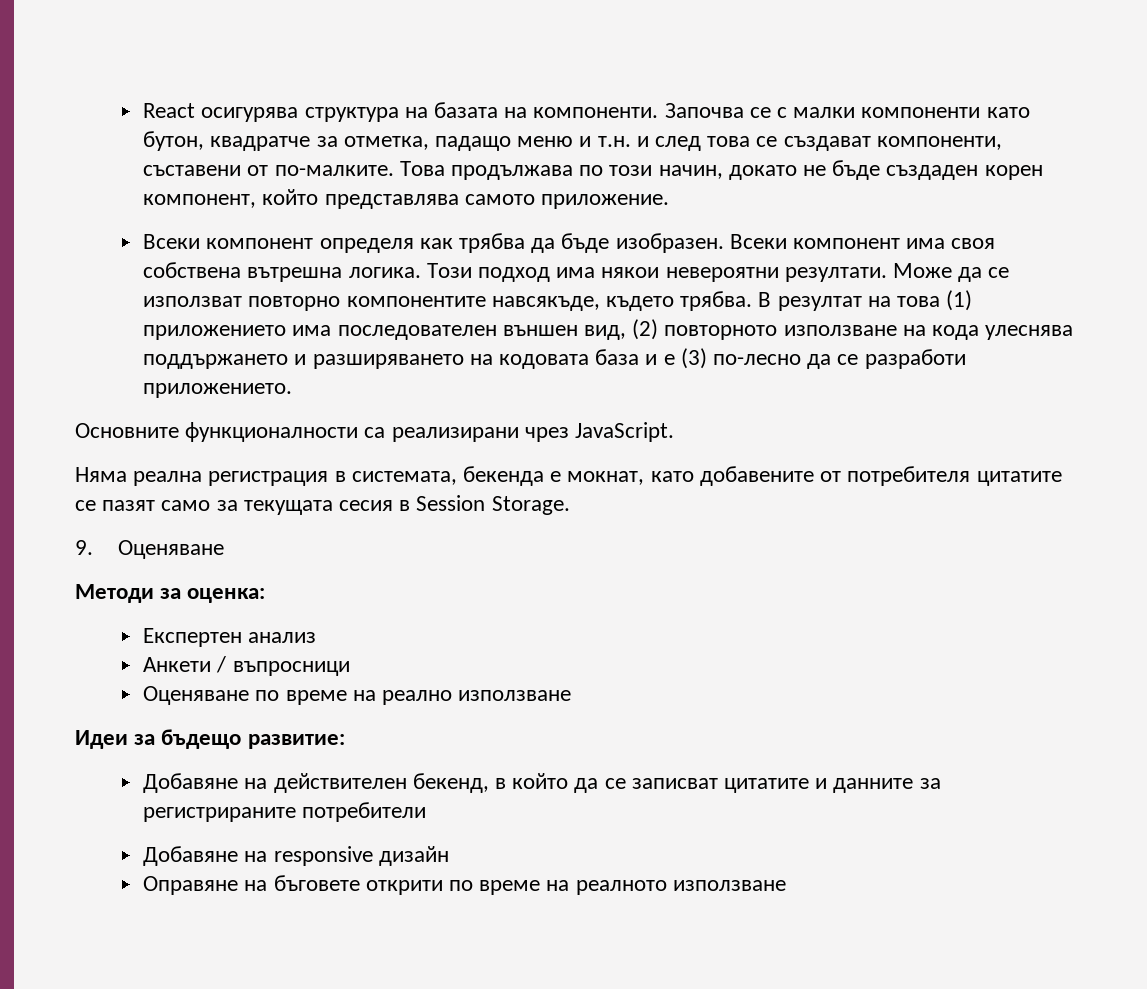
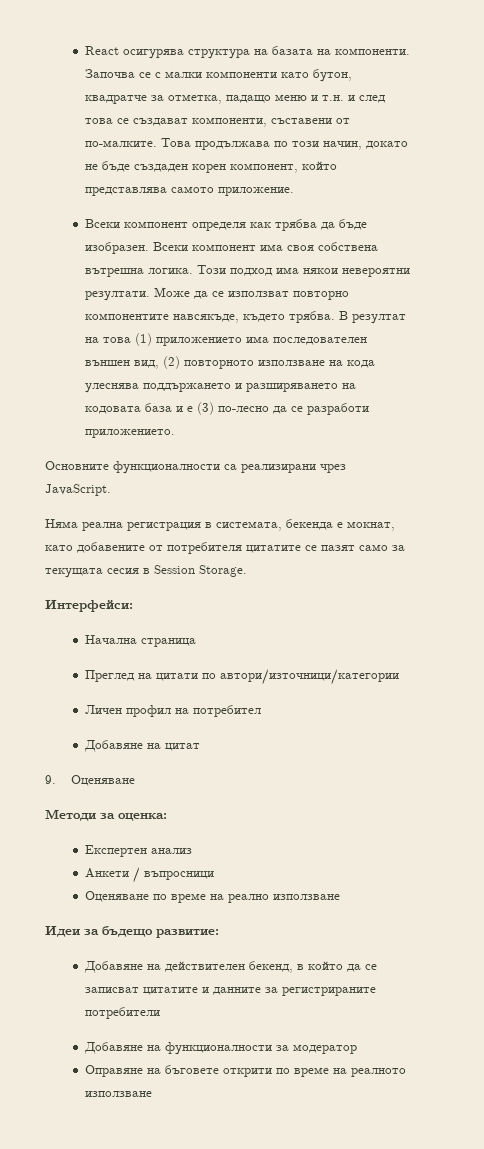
(570, 505) none -> [45,599,133,612] [85,635,197,647] [85,669,400,685] [85,705,262,717] [84,740,201,752] // Интерфейси: // Начална страница // Преглед на цитати по автори/източници/категории // Личен профил на потребител // Добавяне на цитат
[273,846,449,866] responsive дизайн -> [165,1042,358,1055] функционалности за модератор

